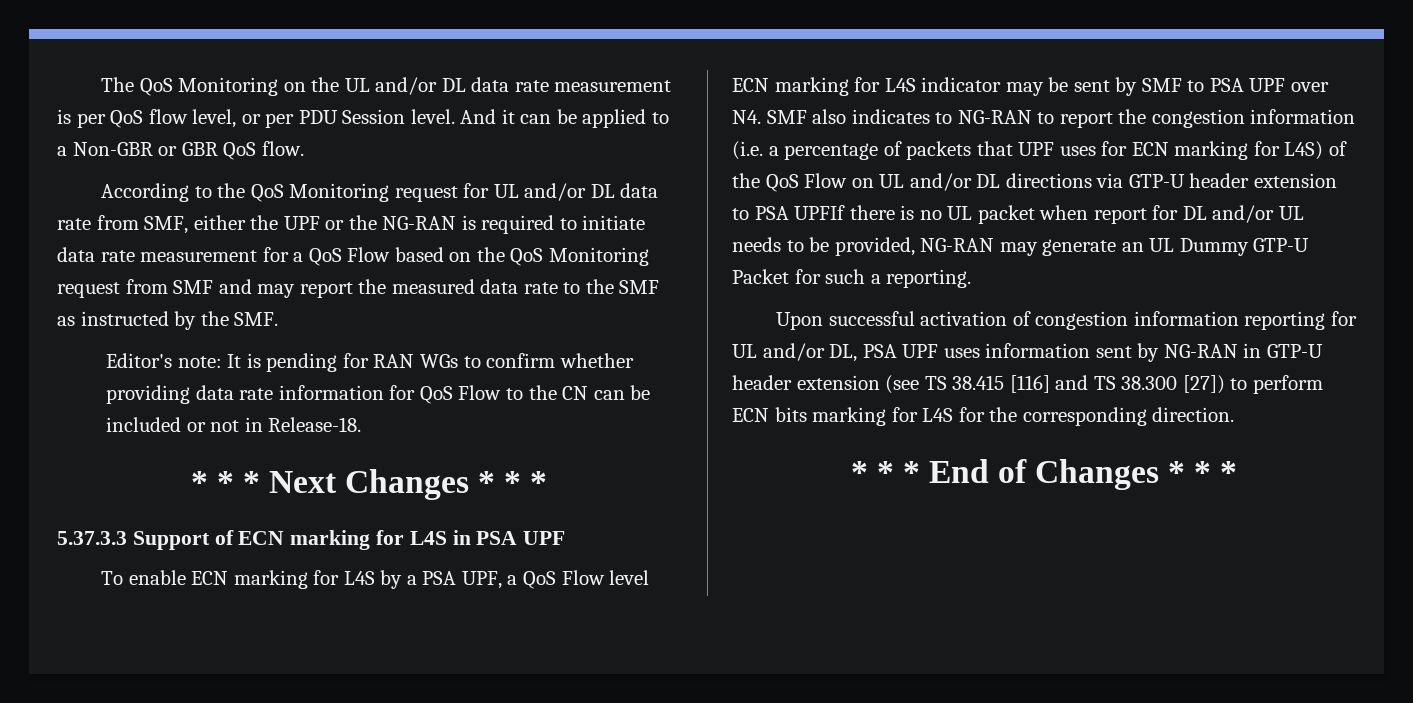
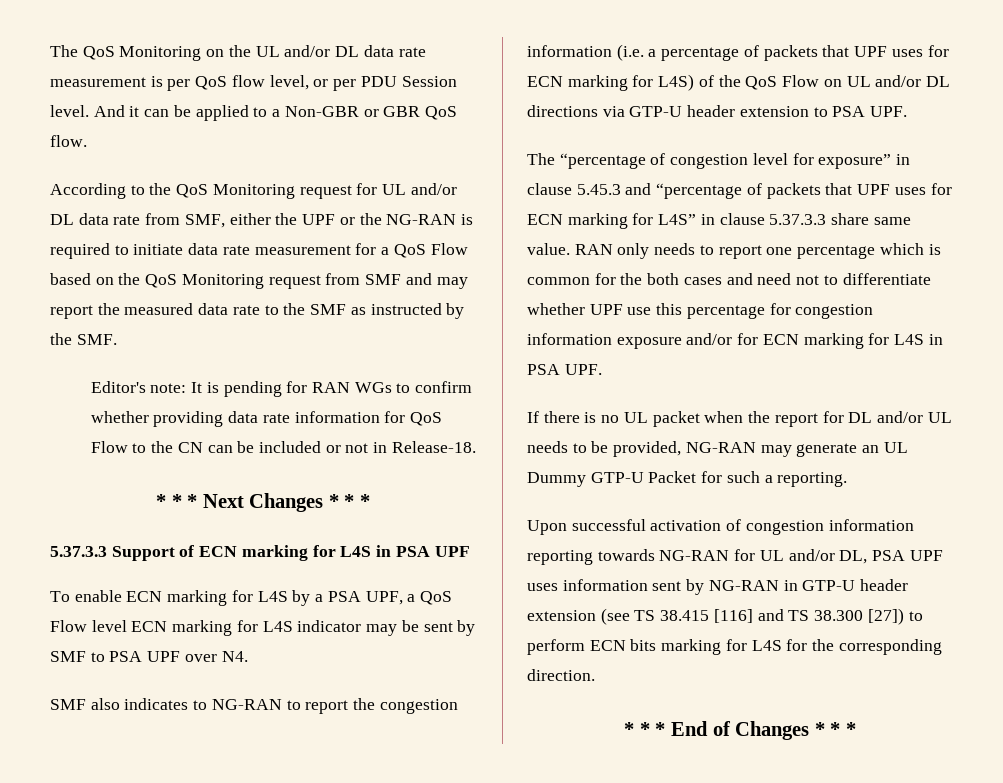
(761, 117) none -> (248, 656) //
[794,205,846,220] UPFIf -> [870,106,908,117] [527,153,911,169] [527,183,952,199] [527,213,911,229] [527,243,941,259] [527,273,931,285] [527,303,874,319] [527,333,943,349] [527,364,602,375] [527,411,539,423] UPF. // The “percentage of congestion level for exposure” in clause 5.45.3 and “percentage of packets that UPF uses for ECN marking for L4S” in clause 5.37.3.3 share same value. RAN only needs to report one percentage which is common for the both cases and need not to differentiate whether UPF use this percentage for congestion information exposure and/or for ECN marking for L4S in PSA UPF. // If
(1089, 212) none -> [748,411,771,423] the
(1326, 320) none -> [597,549,730,561] towards NG-RAN

